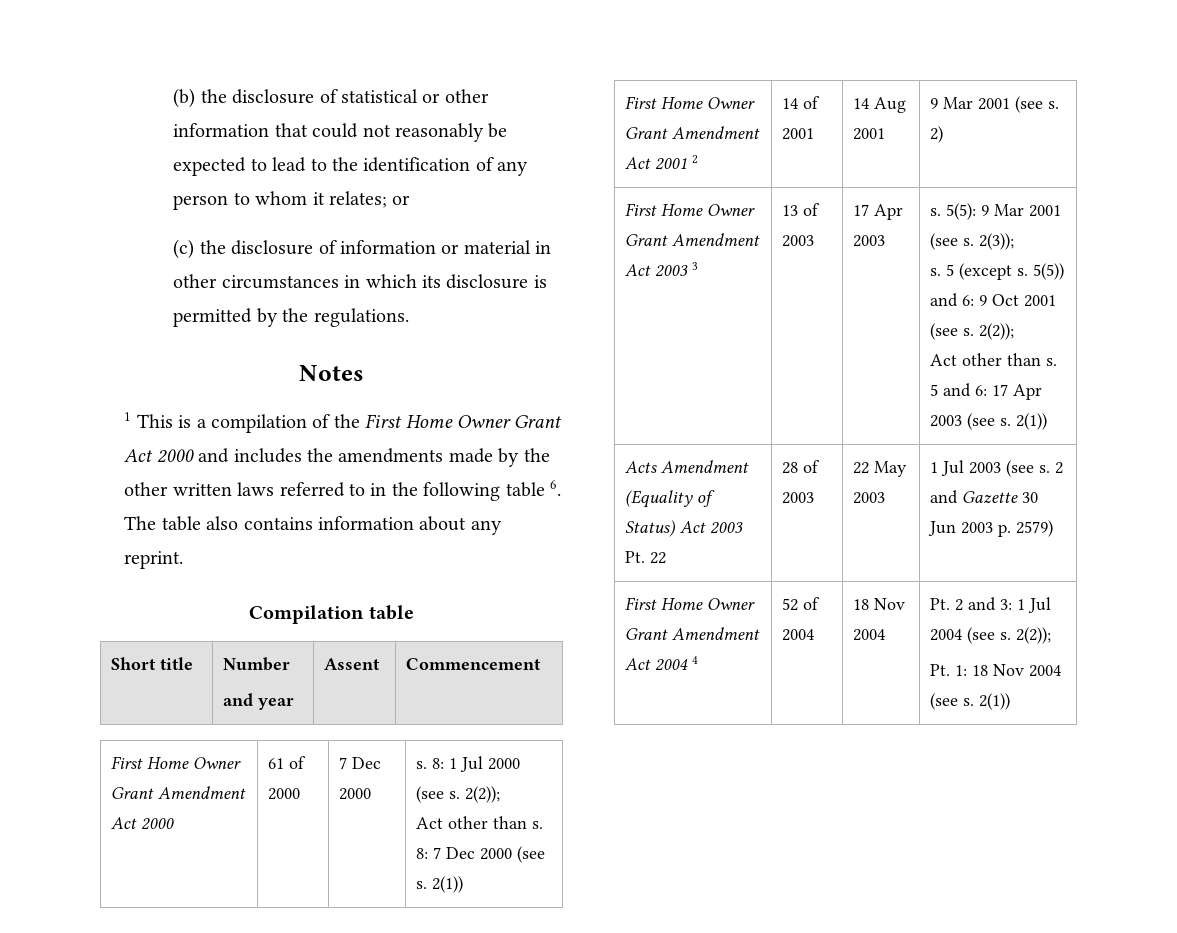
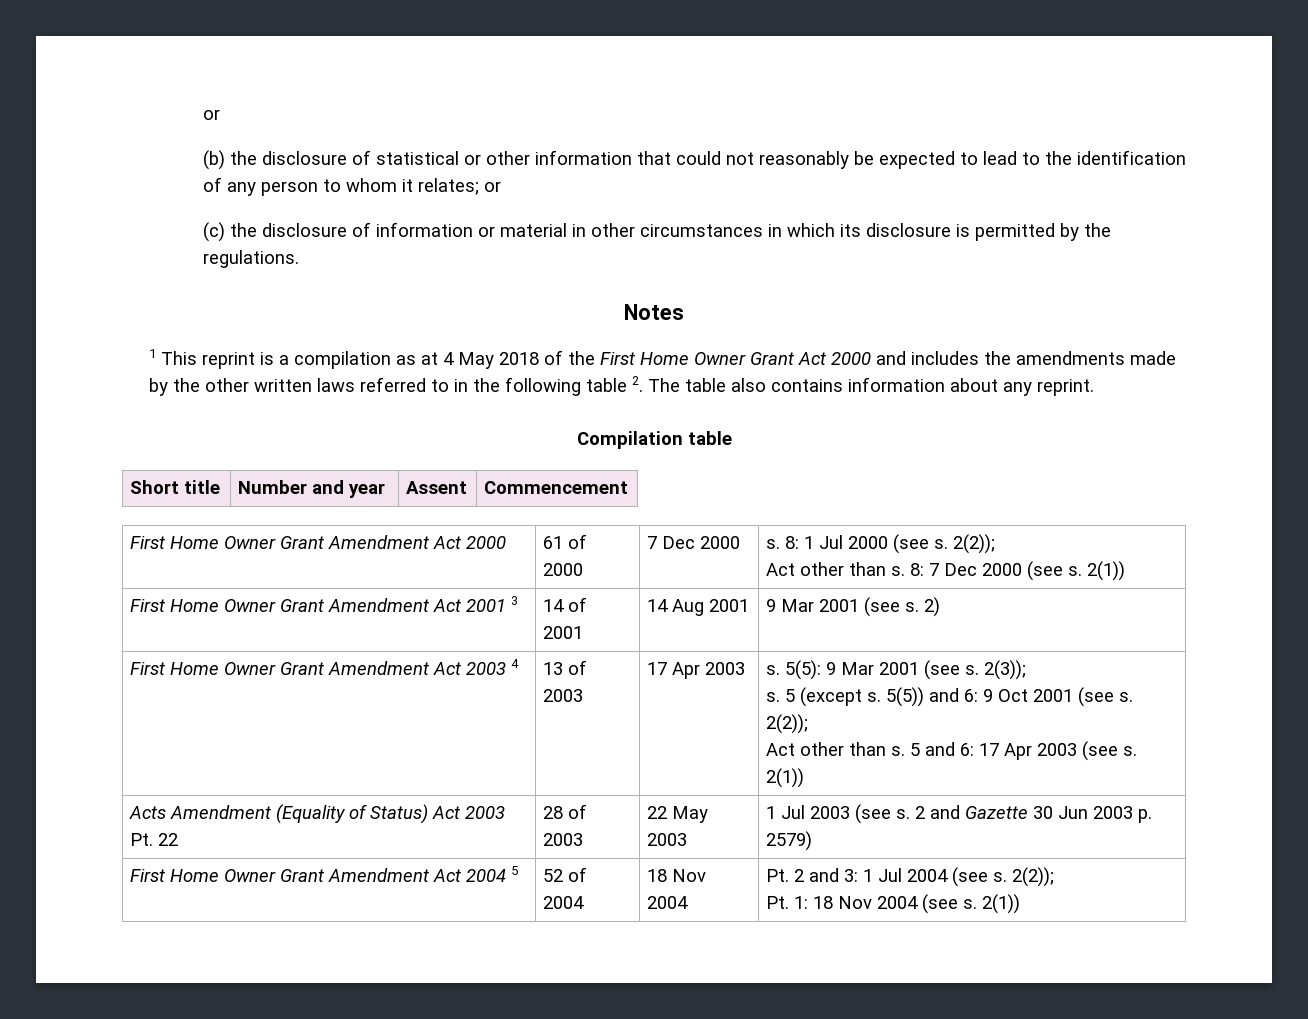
(173, 98) none -> [202,109,220,120] or //
(173, 421) none -> [201,352,255,369] reprint
(308, 423) none -> [395,352,539,369] as at 4 May 2018
[550,480,562,496] 6. -> [631,376,643,392] 2.
(290, 664) // -> (308, 487) none
[691,155,698,164] 2 -> [511,596,519,605] 3
[691,262,698,270] 3 -> [511,659,520,668] 4
[691,656,698,664] 4 -> [511,866,519,875] 5

